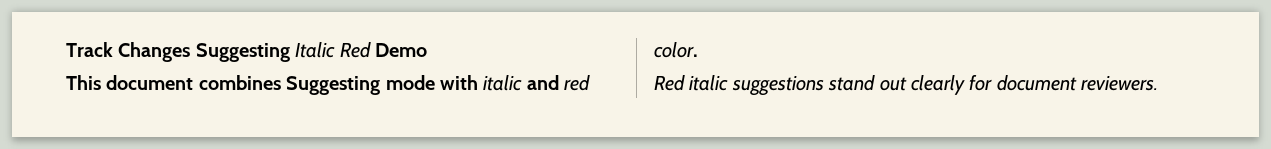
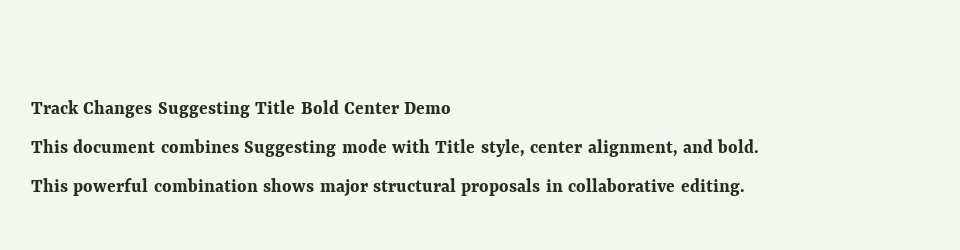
[295,42,371,58] Italic Red -> [255,100,399,114] Title Bold Center
[483,75,591,91] [654,42,698,58] [654,75,1159,96] italic and red color. // Red italic suggestions stand out clearly for document reviewers. -> [435,139,760,157] [31,178,745,197] Title style, center alignment, and bold. // This powerful combination shows major structural proposals in collaborative editing.

